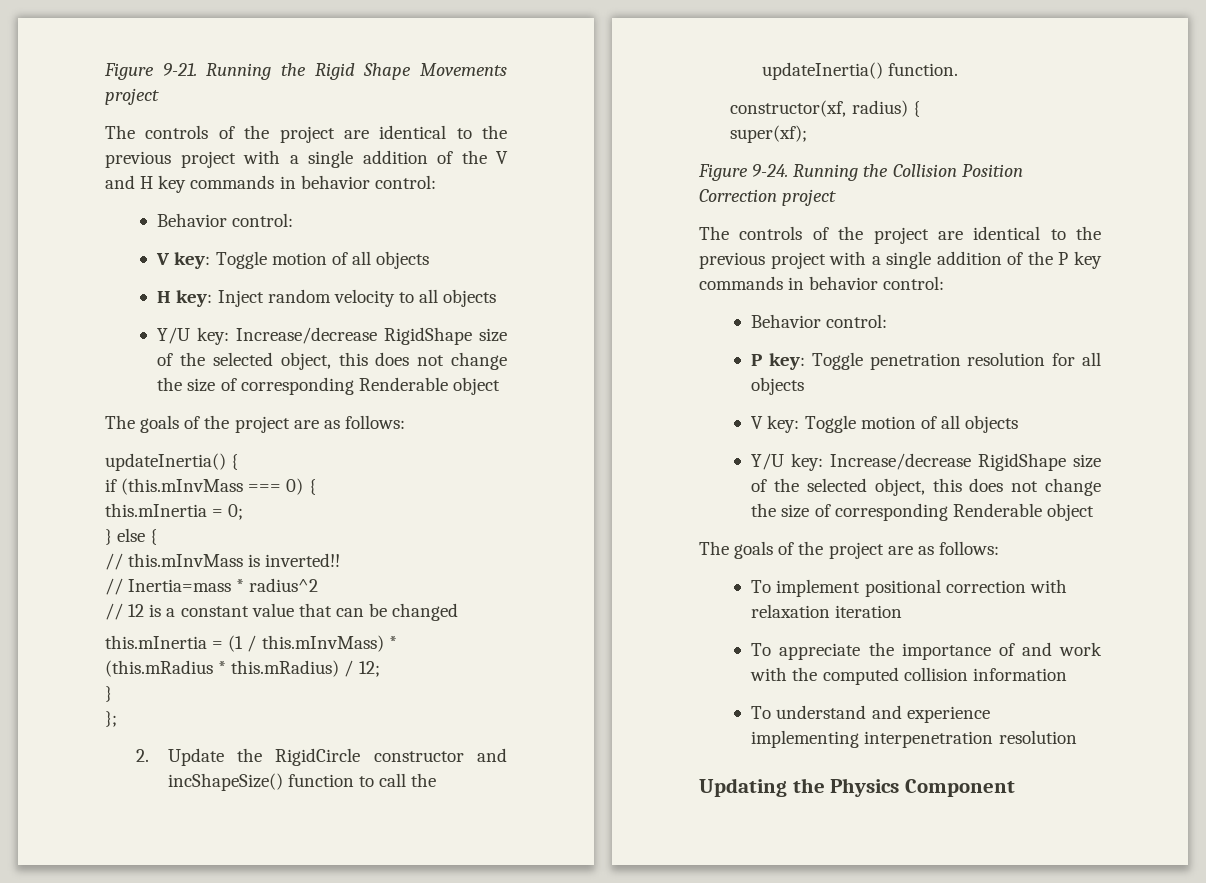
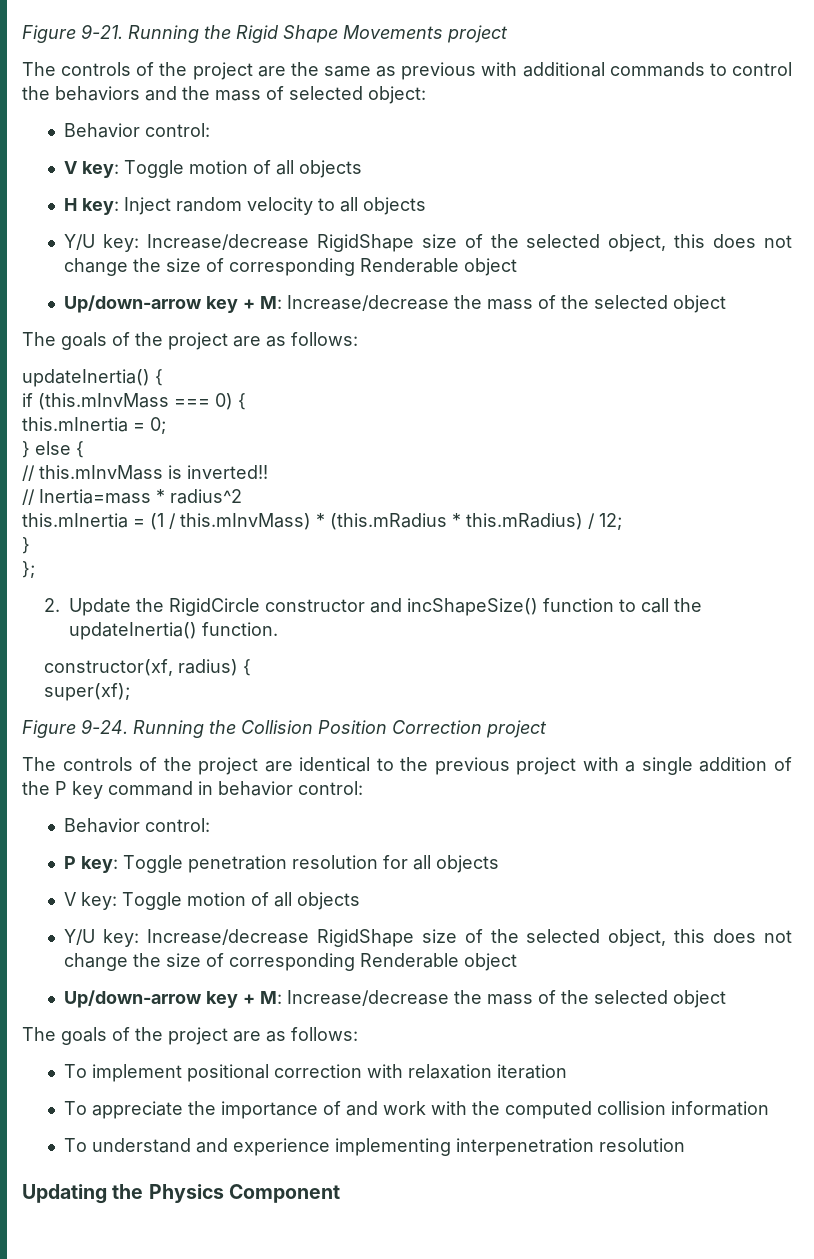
[379,125,507,139] [105,150,508,168] [105,175,436,193] identical to the previous project with a single addition of the V and H key commands in behavior control: -> [290,62,792,80] [22,86,426,104] the same as previous with additional commands to control the behaviors and the mass of selected object:
(501, 386) none -> [64,295,727,313] // Up/down-arrow key + M: Increase/decrease the mass of the selected object
[105,603,459,621] // // 12 is a constant value that can be changed -> (242, 496) none
[699,276,783,290] commands -> [108,781,193,796] command
(1095, 512) none -> [64,990,727,1008] // Up/down-arrow key + M: Increase/decrease the mass of the selected object

